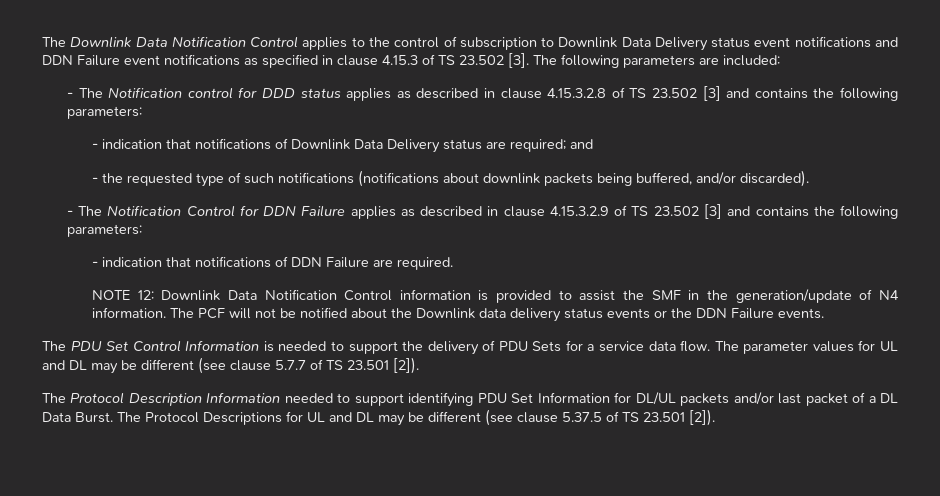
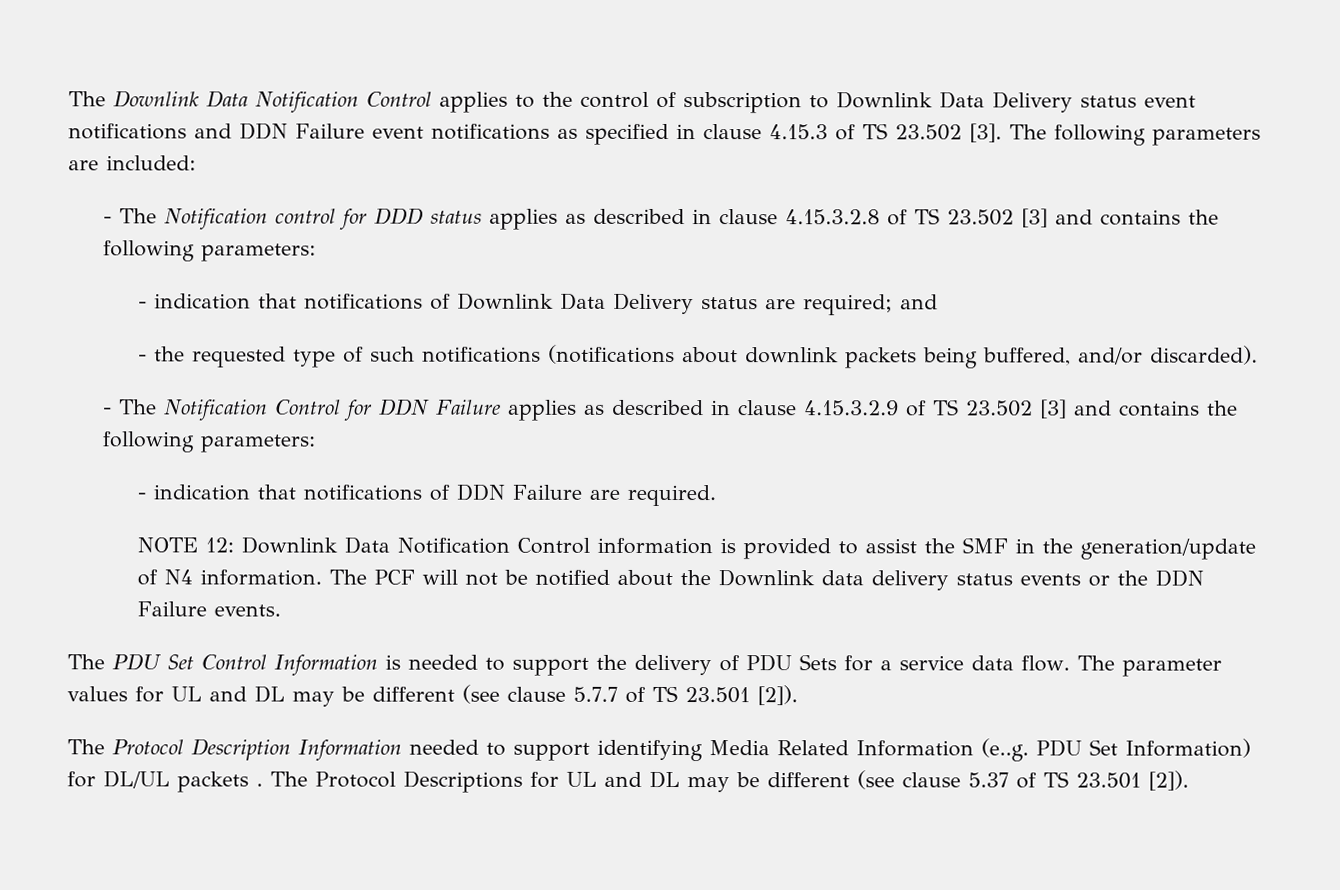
[477,392,610,403] PDU Set Information -> [709,738,1251,762] Media Related Information (e..g. PDU Set Information)
[733,392,899,406] [42,412,113,423] and/or last packet of a DL Data Burst. -> [256,783,263,787] .
[562,412,602,422] 5.37.5 -> [968,772,1009,788] 5.37

